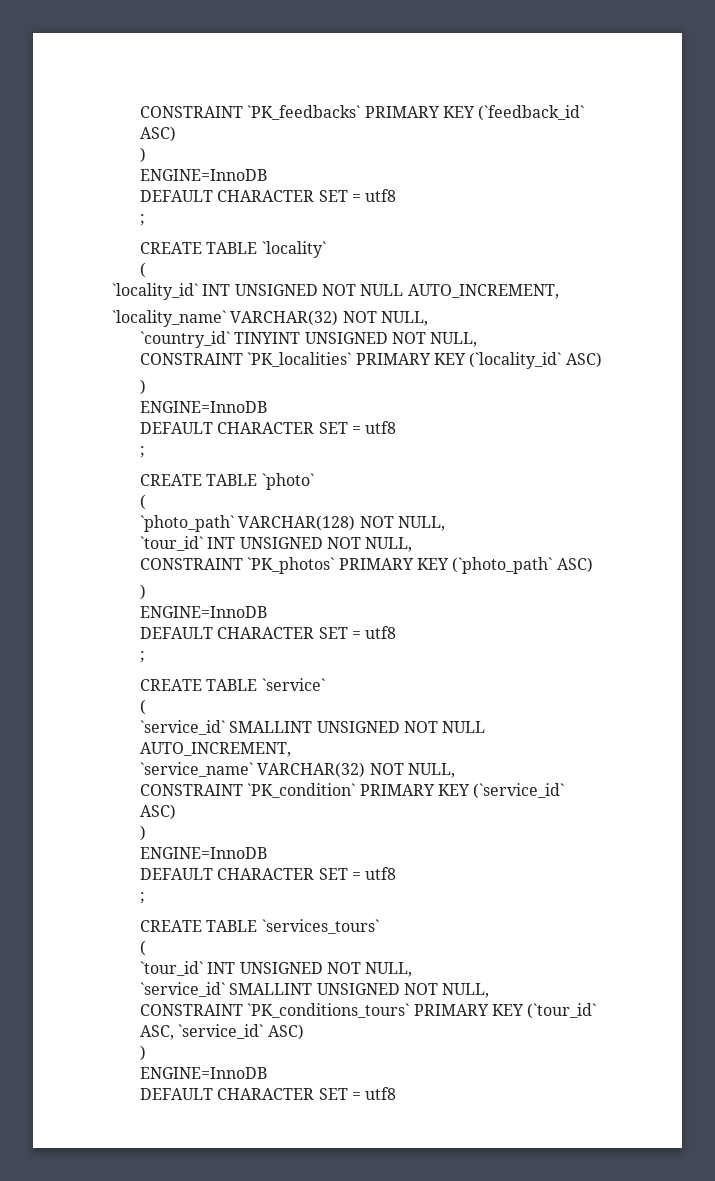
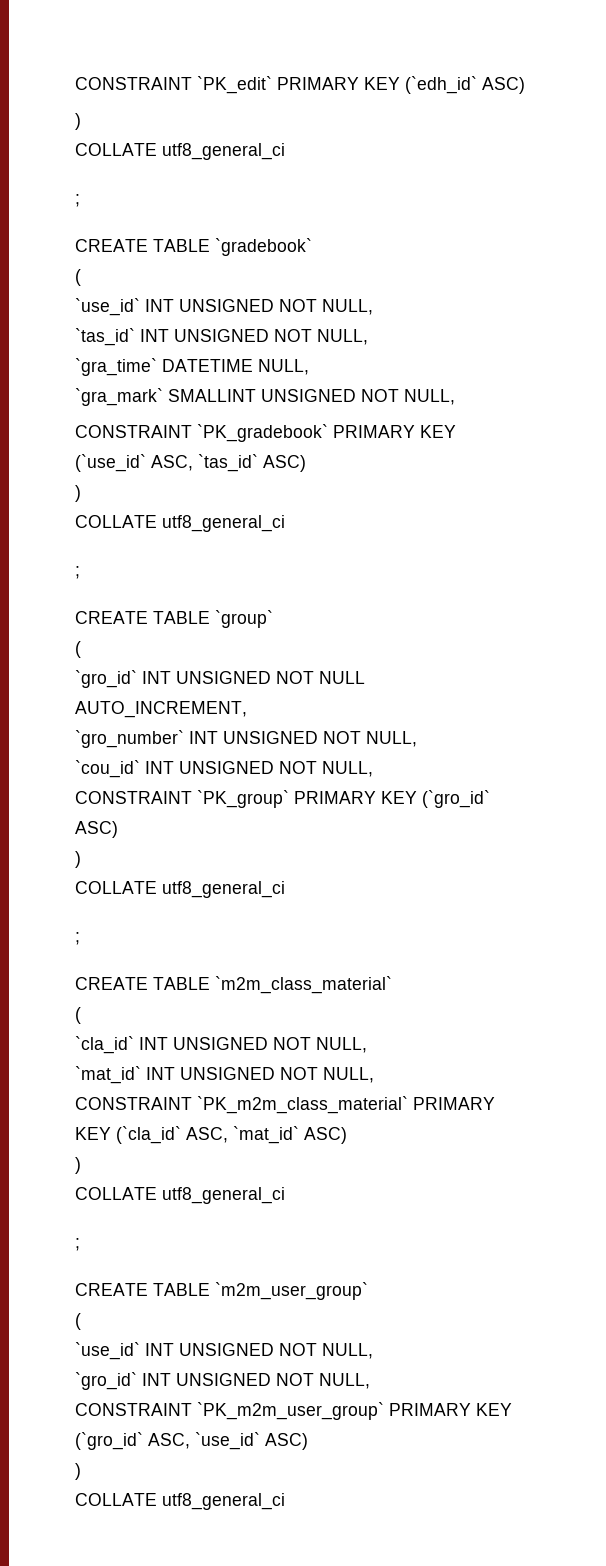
[139,105,585,121] [139,126,176,142] [139,147,146,163] [139,169,267,181] [139,189,397,202] [139,214,145,226] [139,241,326,258] [139,262,146,278] [112,283,198,300] CONSTRAINT `PK_feedbacks` PRIMARY KEY (`feedback_id` ASC) // ) // ENGINE=InnoDB // DEFAULT CHARACTER SET = utf8 // ; // CREATE TABLE `locality` // ( // `locality_id` -> [75,76,525,94] [75,113,81,130] [75,143,285,160] [75,194,80,207] [75,238,312,256] [75,269,81,286] [75,298,373,316] [75,328,368,346] [75,358,309,376] [75,388,455,406] [75,424,456,442] [75,454,306,472] [75,485,81,502] [75,515,285,532] [75,566,80,579] [75,610,273,628] [75,641,81,658] [75,670,137,688] CONSTRAINT `PK_edit` PRIMARY KEY (`edh_id` ASC) // ) // COLLATE utf8_general_ci // ; // CREATE TABLE `gradebook` // ( // `use_id` INT UNSIGNED NOT NULL, // `tas_id` INT UNSIGNED NOT NULL, // `gra_time` DATETIME NULL, // `gra_mark` SMALLINT UNSIGNED NOT NULL, // CONSTRAINT `PK_gradebook` PRIMARY KEY (`use_id` ASC, `tas_id` ASC) // ) // COLLATE utf8_general_ci // ; // CREATE TABLE `group` // ( // `gro_id`
[112,310,428,327] [139,331,478,348] [139,352,602,369] [139,379,146,395] [139,401,267,413] [139,421,397,434] [139,446,145,458] [139,473,314,490] [139,494,146,510] [139,515,445,532] [139,536,413,552] [139,557,593,574] [139,584,146,600] [139,606,267,618] [139,626,397,639] [139,651,145,663] [139,678,325,691] [139,699,146,715] [139,720,486,735] [139,742,291,757] [139,762,455,778] [139,783,565,799] [139,804,176,820] [139,825,146,841] [139,847,267,859] [139,867,397,880] [139,892,145,904] [139,919,379,934] [139,940,146,956] [139,961,413,977] [139,982,490,998] [139,1003,597,1019] [139,1024,304,1040] [139,1045,146,1061] [139,1067,267,1079] [139,1087,397,1100] `locality_name` VARCHAR(32) NOT NULL, // `country_id` TINYINT UNSIGNED NOT NULL, // CONSTRAINT `PK_localities` PRIMARY KEY (`locality_id` ASC) // ) // ENGINE=InnoDB // DEFAULT CHARACTER SET = utf8 // ; // CREATE TABLE `photo` // ( // `photo_path` VARCHAR(128) NOT NULL, // `tour_id` INT UNSIGNED NOT NULL, // CONSTRAINT `PK_photos` PRIMARY KEY (`photo_path` ASC) // ) // ENGINE=InnoDB // DEFAULT CHARACTER SET = utf8 // ; // CREATE TABLE `service` // ( // `service_id` SMALLINT UNSIGNED NOT NULL AUTO_INCREMENT, // `service_name` VARCHAR(32) NOT NULL, // CONSTRAINT `PK_condition` PRIMARY KEY (`service_id` ASC) // ) // ENGINE=InnoDB // DEFAULT CHARACTER SET = utf8 // ; // CREATE TABLE `services_tours` // ( // `tour_id` INT UNSIGNED NOT NULL, // `service_id` SMALLINT UNSIGNED NOT NULL, // CONSTRAINT `PK_conditions_tours` PRIMARY KEY (`tour_id` ASC, `service_id` ASC) // ) // ENGINE=InnoDB // DEFAULT CHARACTER SET = utf8 -> [75,730,417,748] [75,760,373,778] [75,790,490,808] [75,821,118,838] [75,851,81,868] [75,881,285,898] [75,932,80,945] [75,976,392,994] [75,1007,81,1024] [75,1036,367,1054] [75,1066,374,1084] [75,1096,495,1114] [75,1126,347,1144] [75,1157,81,1174] [75,1187,285,1204] [75,1238,80,1251] [75,1282,368,1300] [75,1313,81,1330] [75,1342,373,1360] [75,1372,370,1390] [75,1402,512,1420] [75,1432,308,1450] [75,1463,81,1480] [75,1493,285,1510] `gro_number` INT UNSIGNED NOT NULL, // `cou_id` INT UNSIGNED NOT NULL, // CONSTRAINT `PK_group` PRIMARY KEY (`gro_id` ASC) // ) // COLLATE utf8_general_ci // ; // CREATE TABLE `m2m_class_material` // ( // `cla_id` INT UNSIGNED NOT NULL, // `mat_id` INT UNSIGNED NOT NULL, // CONSTRAINT `PK_m2m_class_material` PRIMARY KEY (`cla_id` ASC, `mat_id` ASC) // ) // COLLATE utf8_general_ci // ; // CREATE TABLE `m2m_user_group` // ( // `use_id` INT UNSIGNED NOT NULL, // `gro_id` INT UNSIGNED NOT NULL, // CONSTRAINT `PK_m2m_user_group` PRIMARY KEY (`gro_id` ASC, `use_id` ASC) // ) // COLLATE utf8_general_ci

